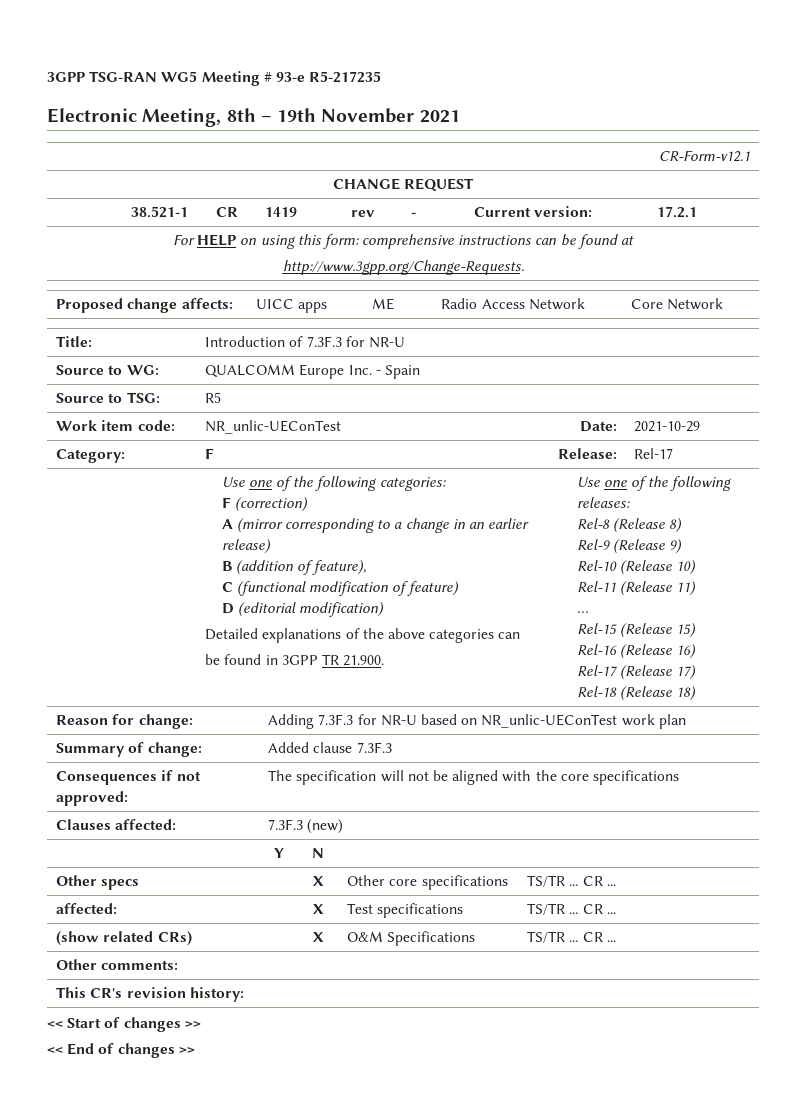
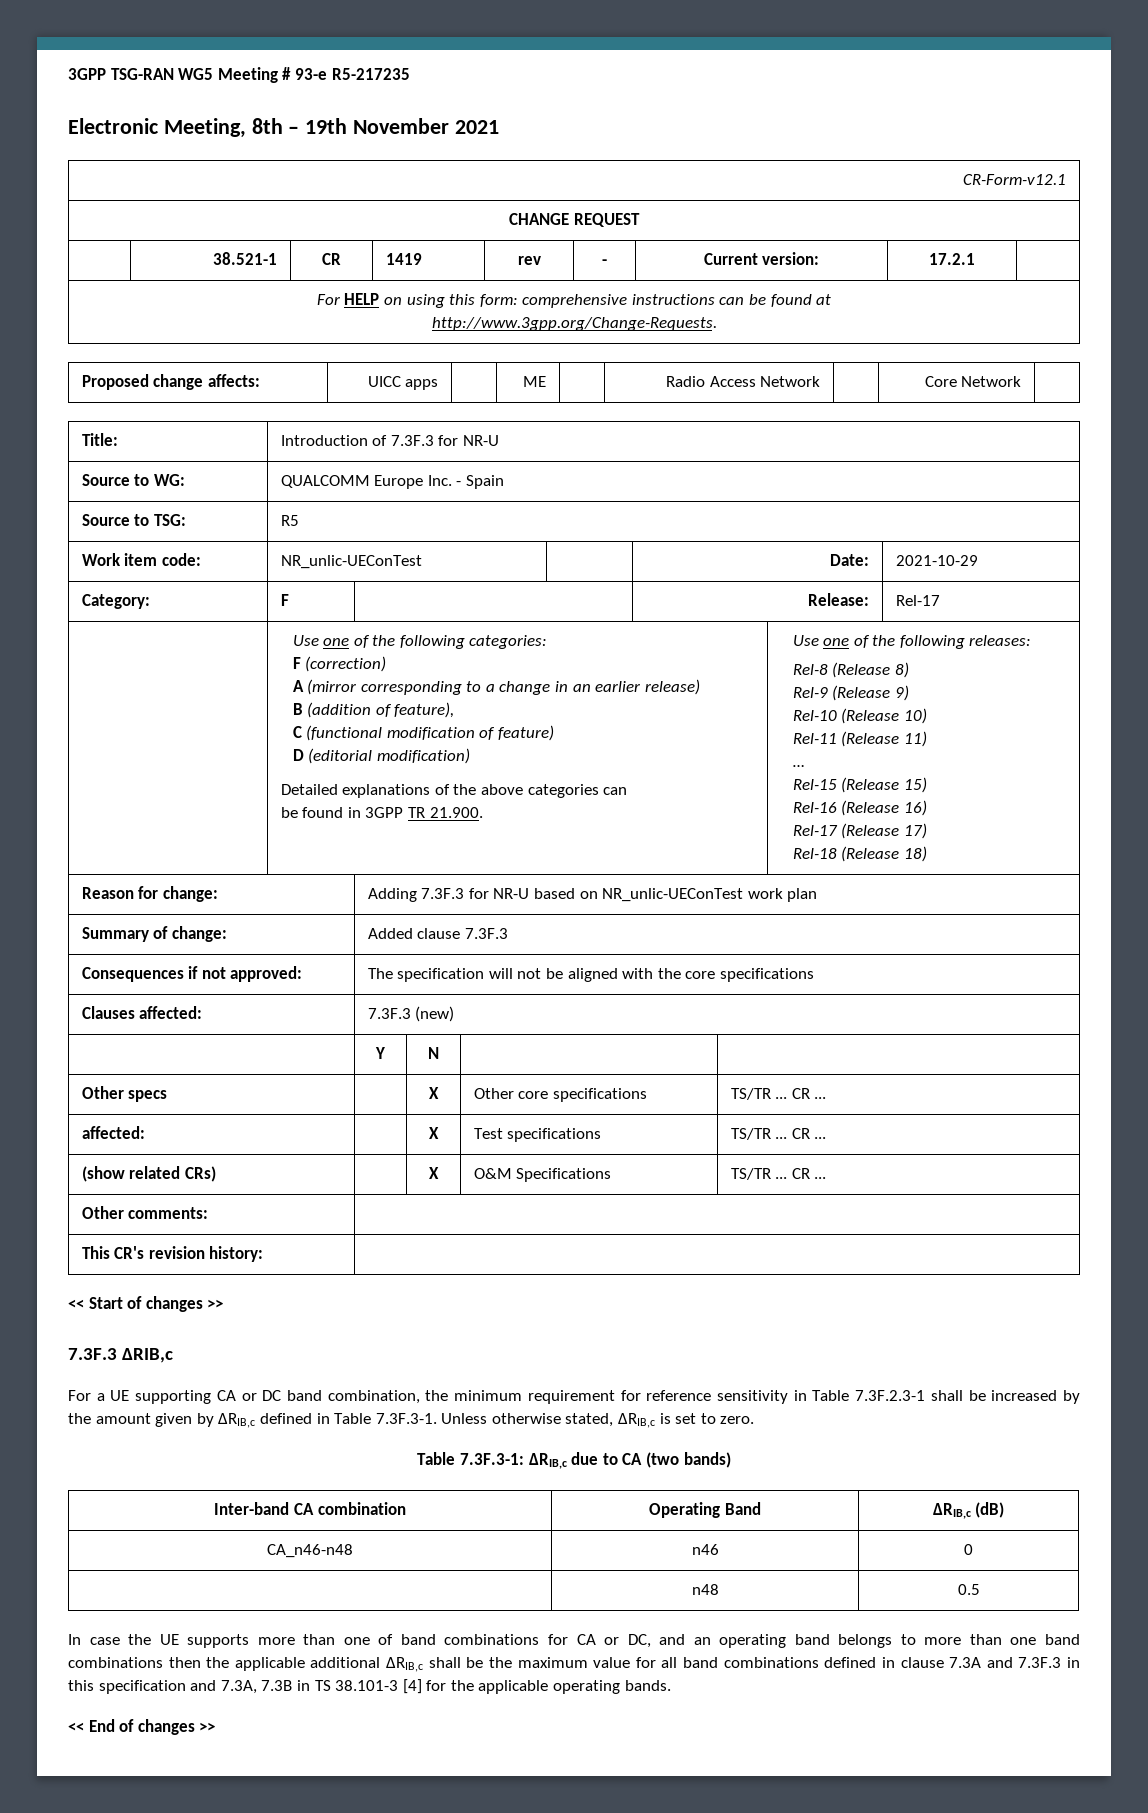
(201, 1024) none -> [68,1348,173,1363] [68,1390,1080,1404] [68,1413,755,1428] [417,1452,731,1469] [214,1502,406,1515] [649,1502,761,1518] [932,1502,1005,1519] [267,1544,353,1558] [691,1544,719,1555] [964,1544,974,1555] [691,1584,719,1595] [957,1584,980,1595] [68,1634,1080,1648] [68,1657,1080,1672] [68,1679,671,1694] // 7.3F.3 ΔRIB,c // For a UE supporting CA or DC band combination, the minimum requirement for reference sensitivity in Table 7.3F.2.3-1 shall be increased by the amount given by ΔRIB,c defined in Table 7.3F.3-1. Unless otherwise stated, ΔRIB,c is set to zero. // Table 7.3F.3-1: ΔRIB,c due to CA (two bands) // Inter-band CA combination | Operating Band | ΔRIB,c (dB) // CA_n46-n48 | n46 | 0 // | n48 | 0.5 // In case the UE supports more than one of band combinations for CA or DC, and an operating band belongs to more than one band combinations then the applicable additional ΔRIB,c shall be the maximum value for all band combinations defined in clause 7.3A and 7.3F.3 in this specification and 7.3A, 7.3B in TS 38.101-3 [4] for the applicable operating bands.

